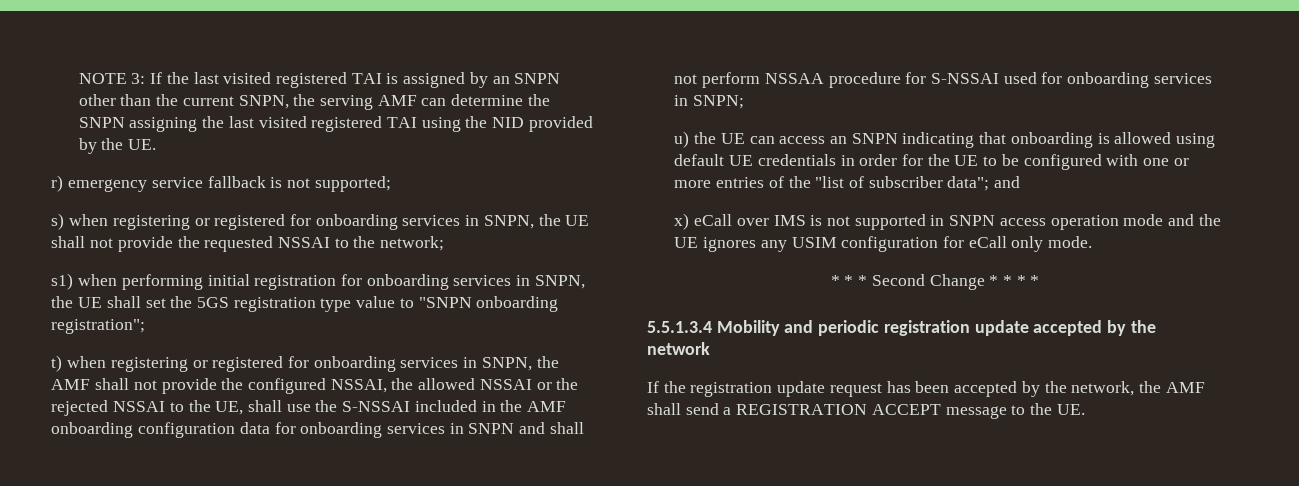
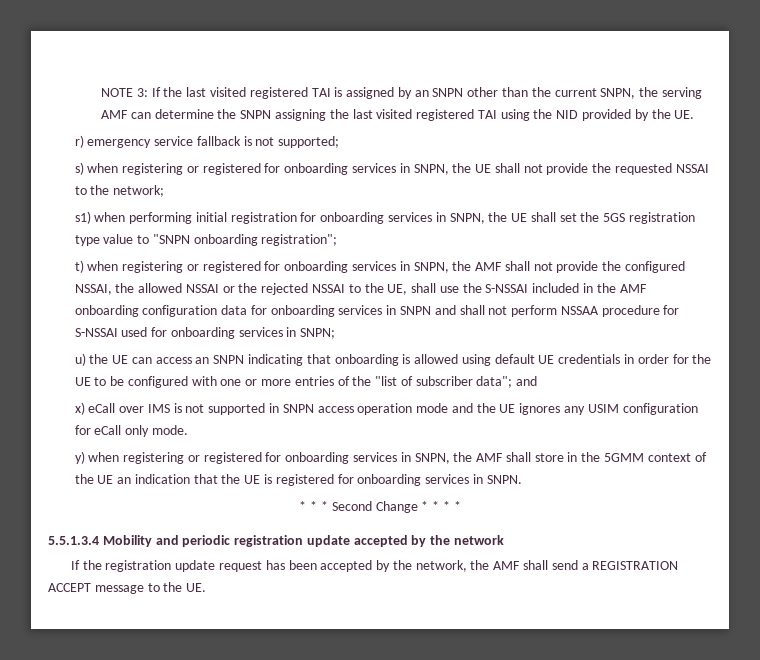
(1093, 242) none -> [74,451,707,464] [74,474,522,486] // y) when registering or registered for onboarding services in SNPN, the AMF shall store in the 5GMM context of the UE an indication that the UE is registered for onboarding services in SNPN.

